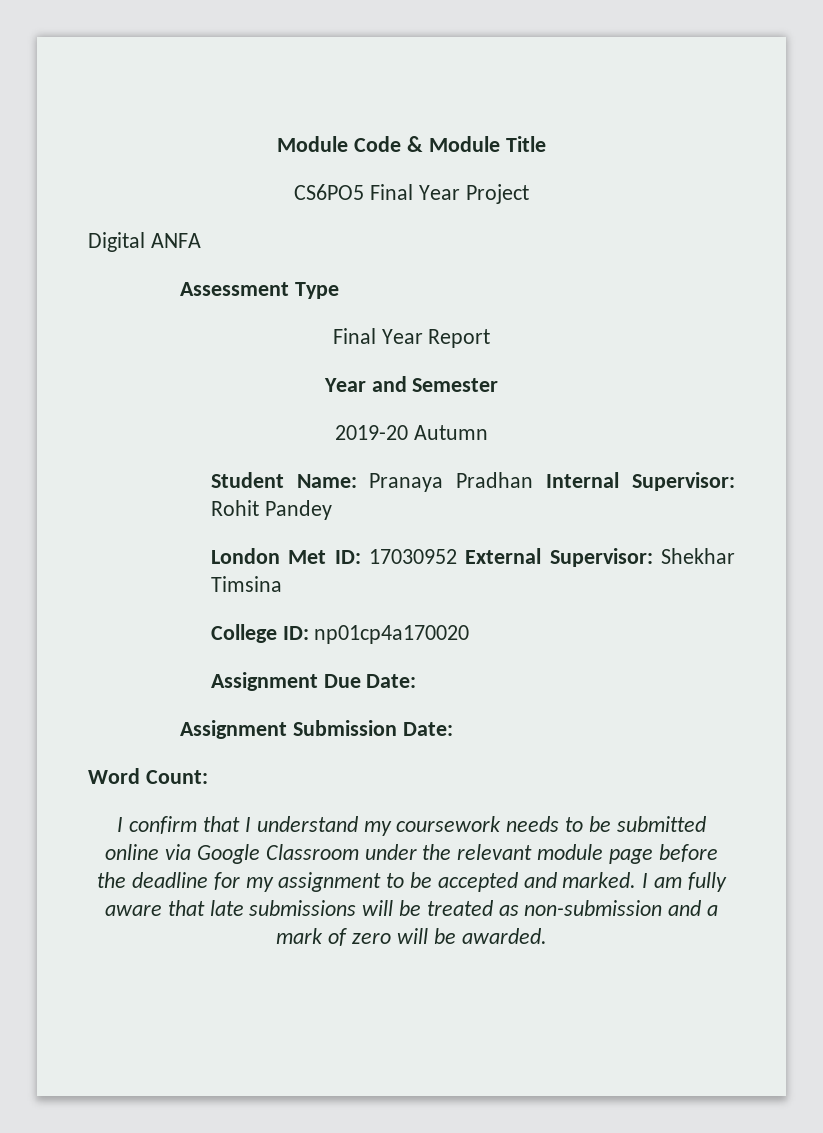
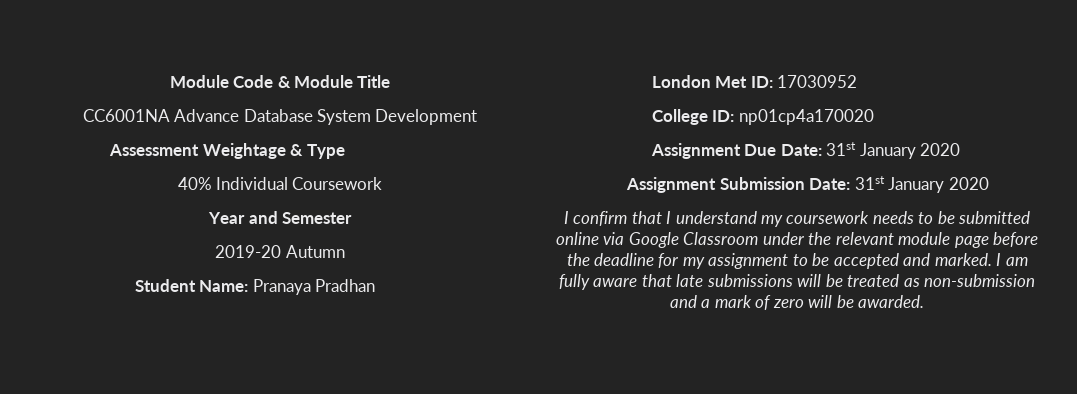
[294,184,529,204] [88,232,201,252] CS6PO5 Final Year Project // Digital ANFA -> [82,109,478,125] CC6001NA Advance Database System Development
(290, 289) none -> [202,143,304,159] Weightage &
[332,328,491,348] Final Year Report -> [177,177,383,190] 40% Individual Coursework
[546,472,736,491] [210,500,332,520] Internal Supervisor: Rohit Pandey -> (376, 285) none
[465,548,735,567] [210,576,282,592] External Supervisor: Shekhar Timsina -> (858, 81) none
(417, 681) none -> [826,142,961,159] 31st January 2020
[88,768,208,784] // Word Count: -> [854,176,989,193] 31st January 2020

